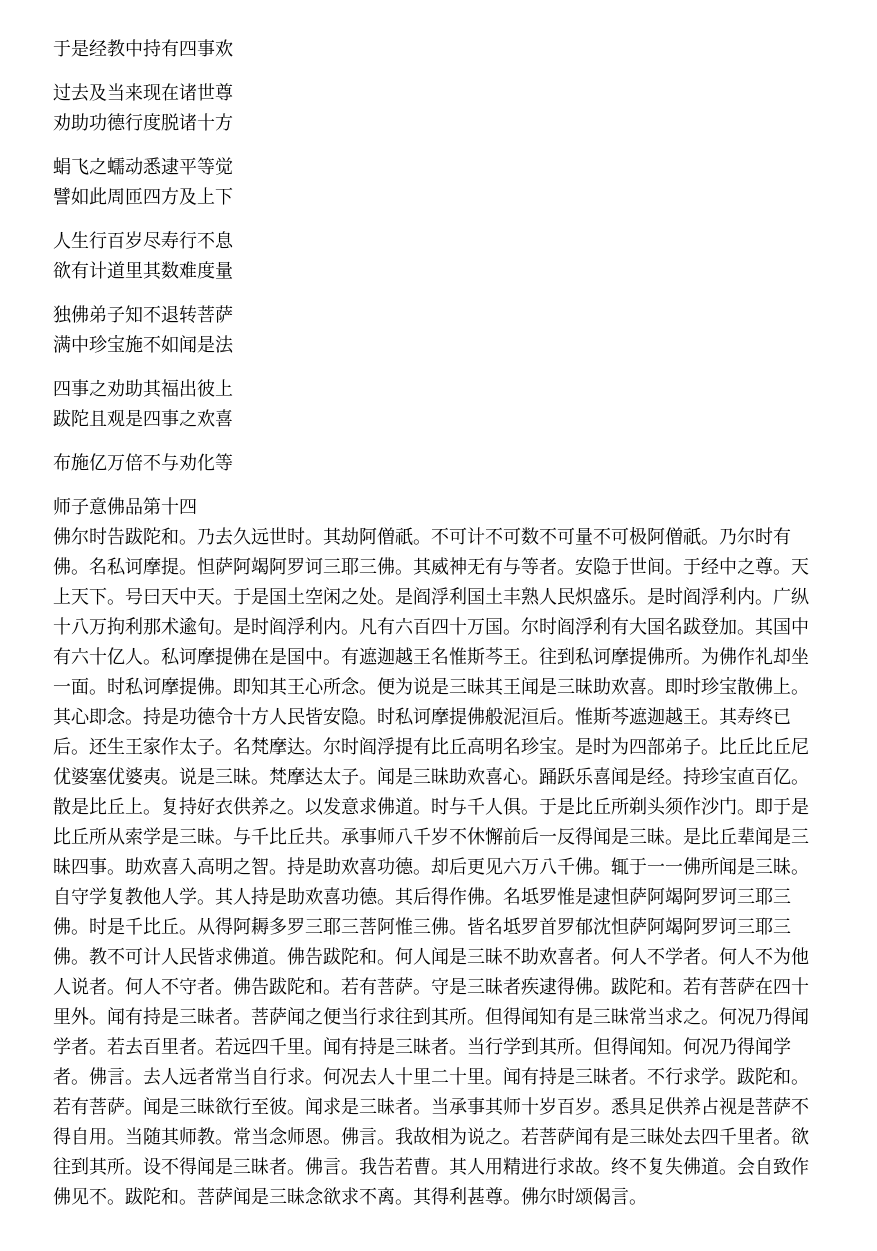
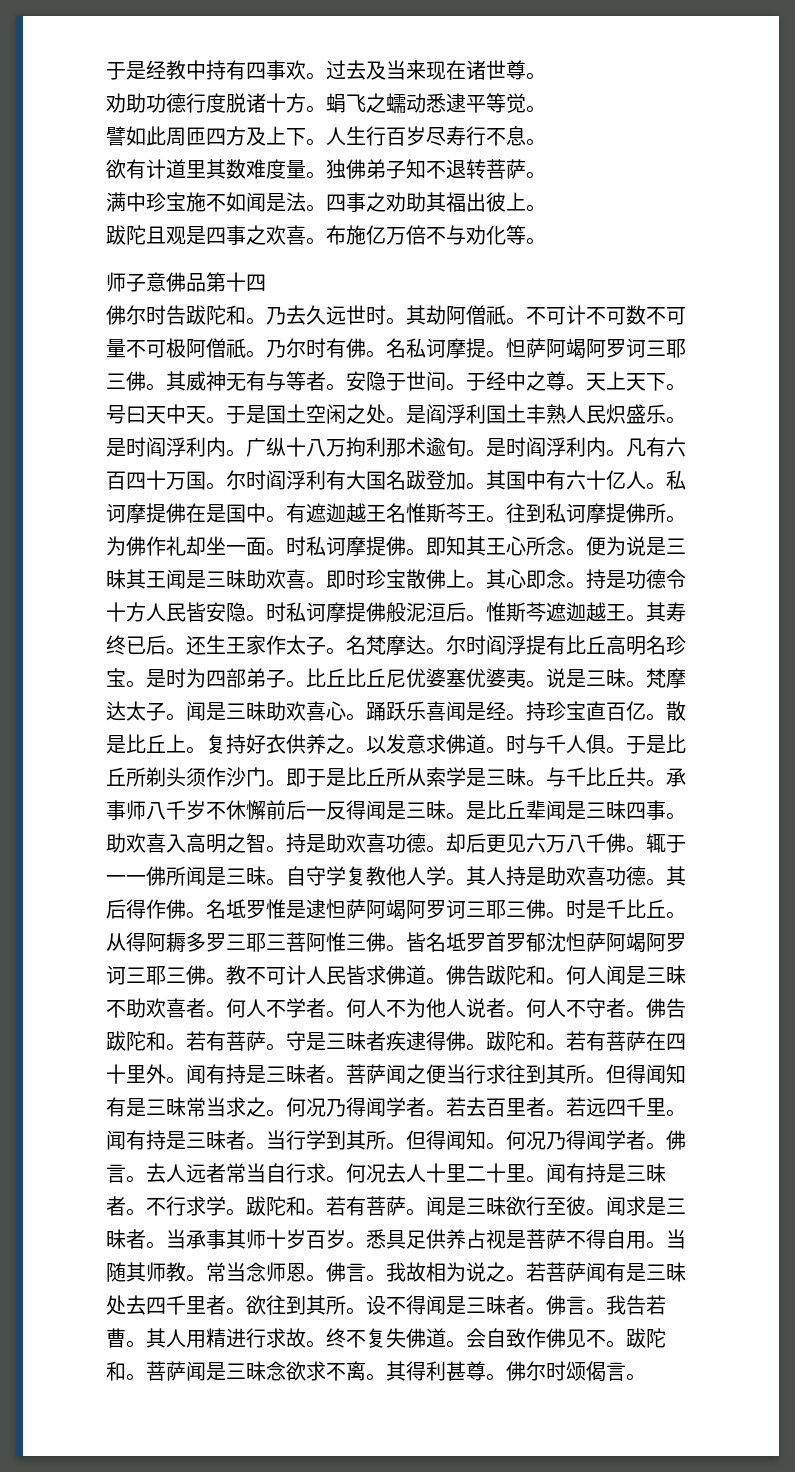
(233, 48) // -> [306,72,326,80] 。
(233, 92) none -> [526,72,546,80] 。
(233, 122) // -> [306,105,326,113] 。
(233, 166) none -> [526,105,546,113] 。
(233, 196) // -> [306,138,326,146] 。
(234, 240) none -> [526,138,546,146] 。
(233, 270) // -> [306,171,326,179] 。
(233, 314) none -> [526,171,546,179] 。
(234, 344) // -> [306,204,326,212] 。
(233, 387) none -> [526,204,546,212] 。
(233, 418) // -> [306,237,326,245] 。
(233, 462) none -> [526,237,546,245] 。

